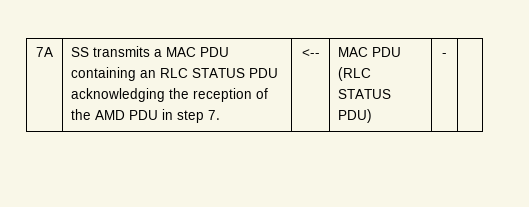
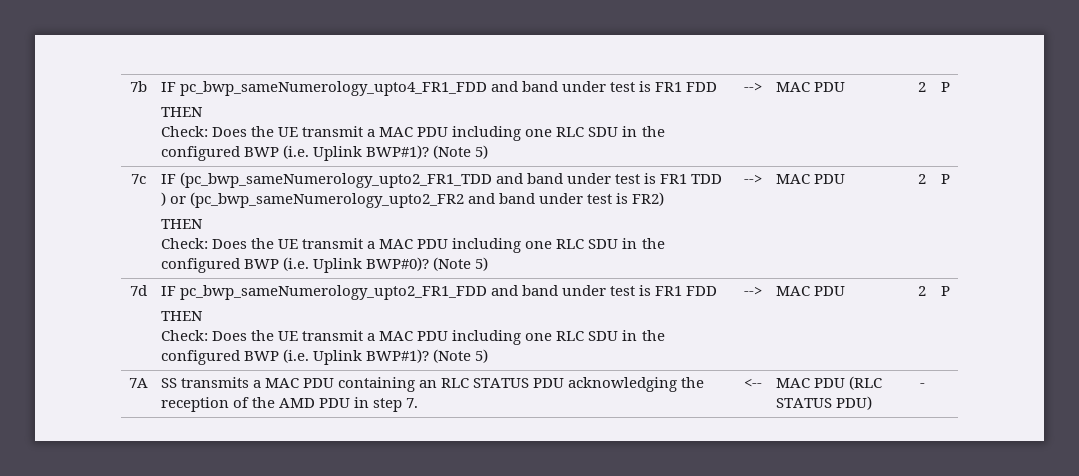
(36, 52) none -> [129,81,147,92] [160,81,718,96] [160,107,203,117] [160,126,665,141] [160,145,489,161] [744,82,762,92] [775,82,845,92] [918,82,926,92] [941,82,950,92] [130,174,146,184] [160,172,723,188] [160,192,665,208] [160,219,203,229] [160,238,665,253] [160,257,489,273] [744,174,762,184] [775,174,845,184] [918,174,926,184] [941,174,950,184] [129,285,147,296] [160,285,718,300] [160,311,203,321] [160,330,665,345] [160,349,489,365] [744,286,762,296] [775,286,845,296] [918,286,926,296] [941,286,950,296] 7b | IF pc_bwp_sameNumerology_upto4_FR1_FDD and band under test is FR1 FDD // THEN // Check: Does the UE transmit a MAC PDU including one RLC SDU in the configured BWP (i.e. Uplink BWP#1)? (Note 5) | --> | MAC PDU | 2 | P // 7c | IF (pc_bwp_sameNumerology_upto2_FR1_TDD and band under test is FR1 TDD ) or (pc_bwp_sameNumerology_upto2_FR2 and band under test is FR2) // THEN // Check: Does the UE transmit a MAC PDU including one RLC SDU in the configured BWP (i.e. Uplink BWP#0)? (Note 5) | --> | MAC PDU | 2 | P // 7d | IF pc_bwp_sameNumerology_upto2_FR1_FDD and band under test is FR1 FDD // THEN // Check: Does the UE transmit a MAC PDU including one RLC SDU in the configured BWP (i.e. Uplink BWP#1)? (Note 5) | --> | MAC PDU | 2 | P //

